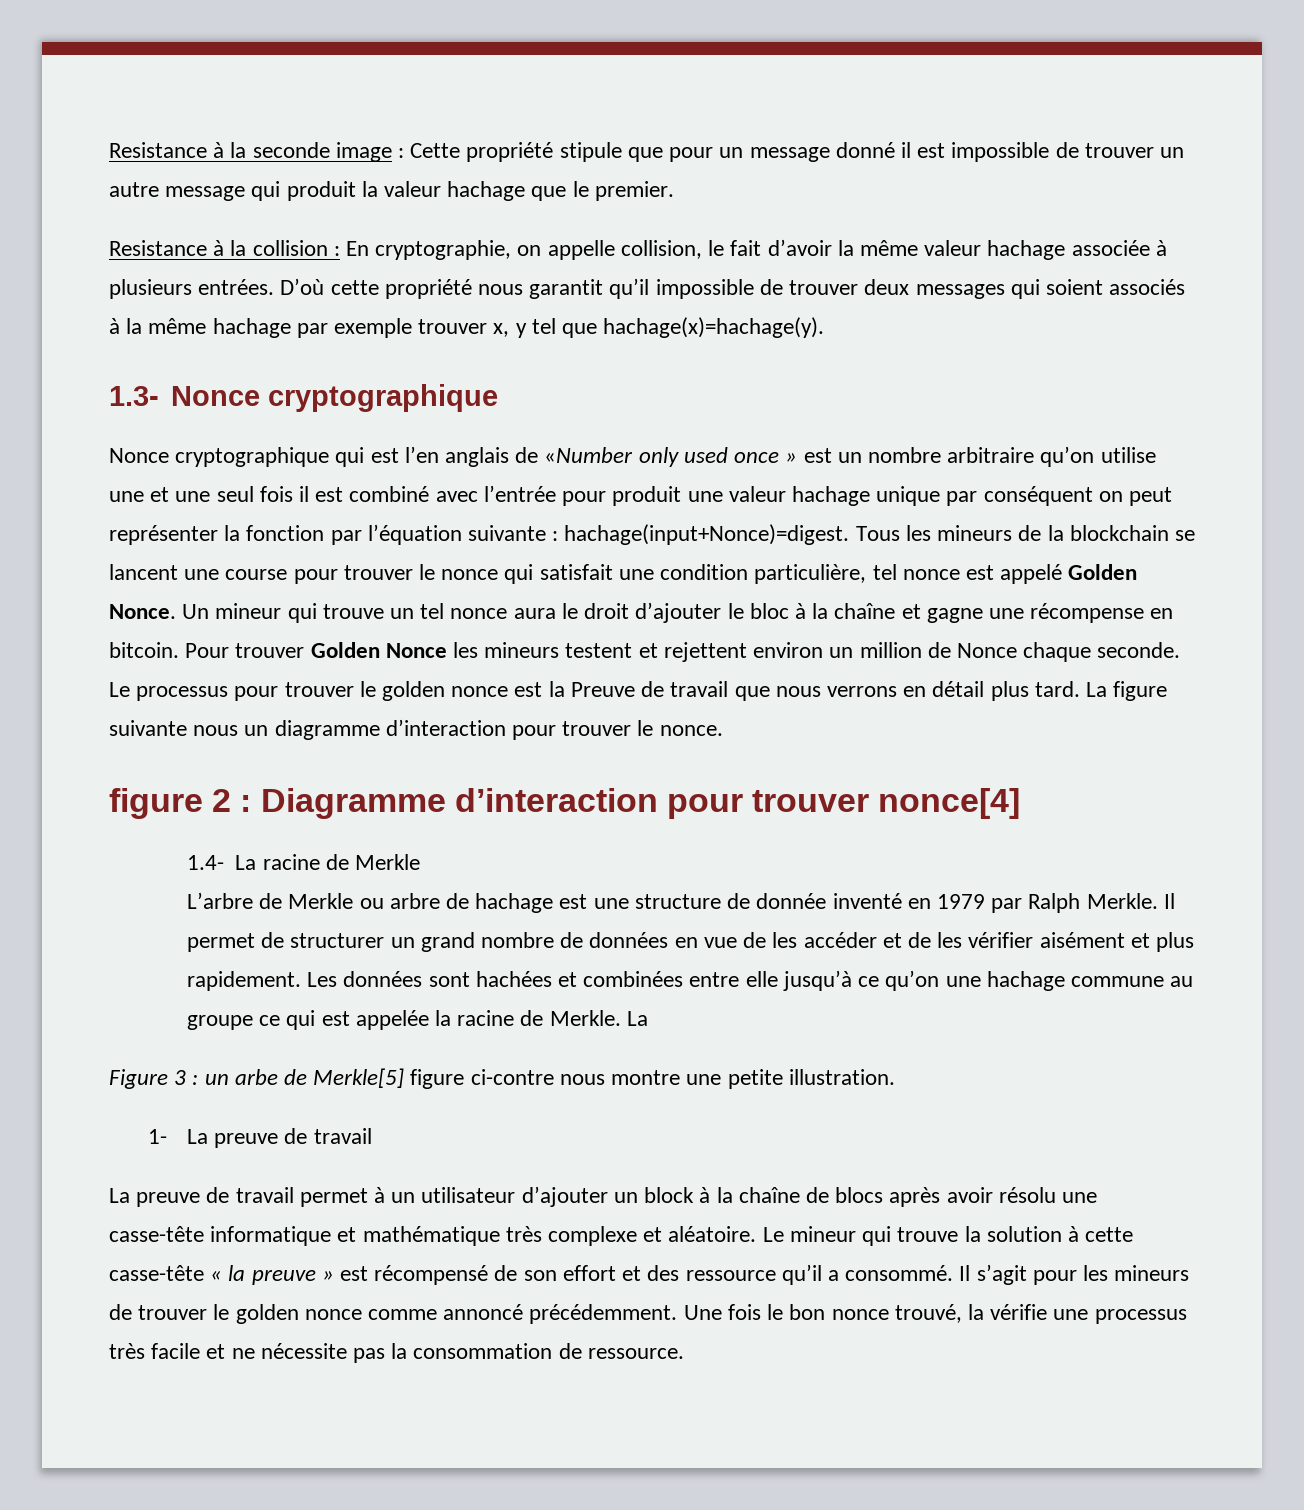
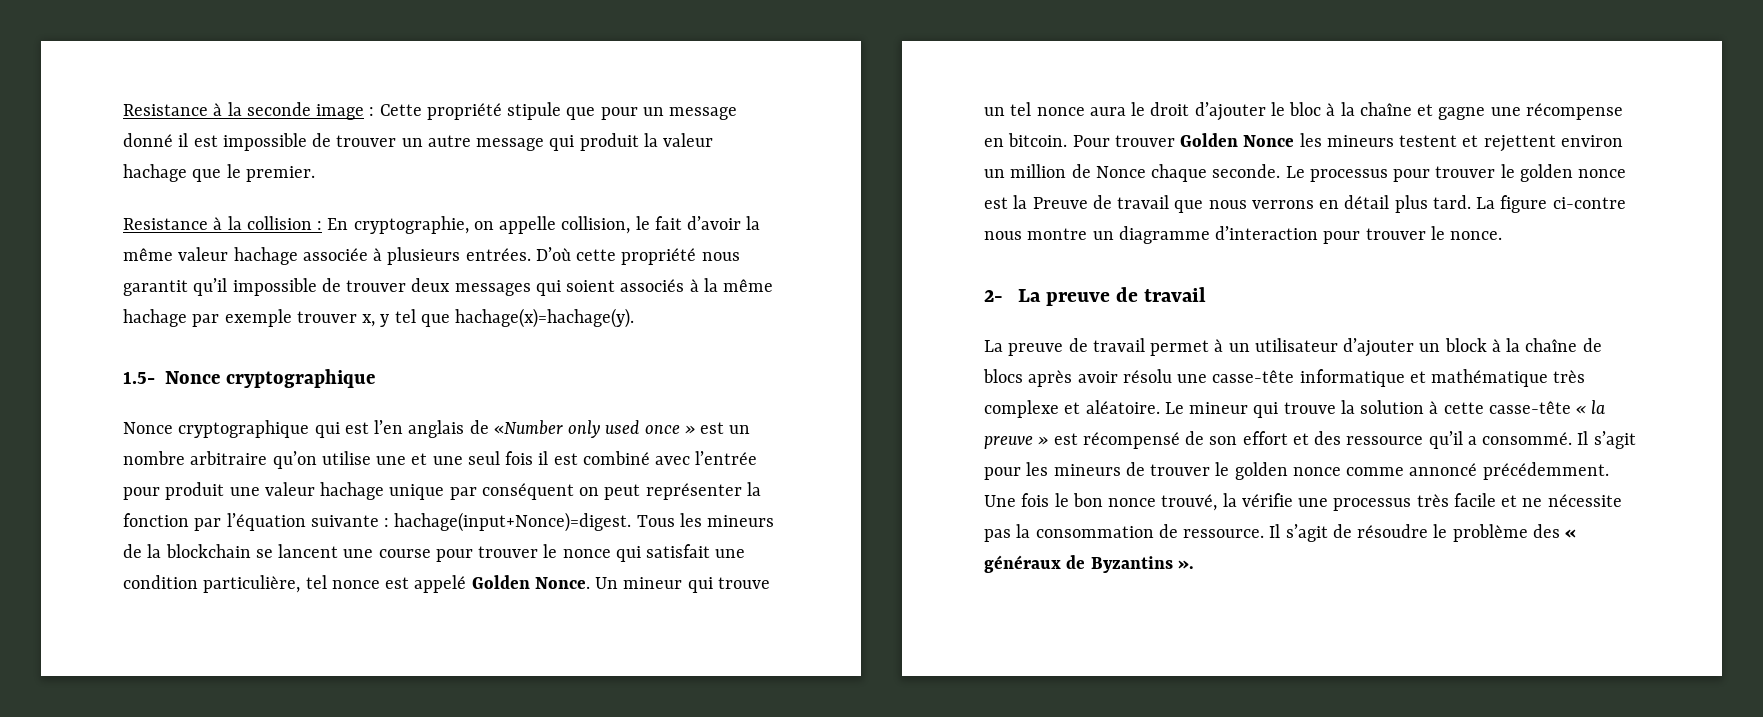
[109,386,159,406] 1.3- -> [123,371,155,384] 1.5-
[109,720,239,736] suivante nous -> [1552,197,1626,209] [984,228,1088,240] ci-contre nous montre
[109,788,1021,819] [186,854,421,870] [186,892,1175,913] [186,932,1194,952] [186,970,1194,991] [186,1010,648,1030] [109,1068,895,1089] [147,1129,167,1144] figure 2 : Diagramme d’interaction pour trouver nonce[4] // 1.4- La racine de Merkle // L’arbre de Merkle ou arbre de hachage est une structure de donnée inventé en 1979 par Ralph Merkle. Il permet de structurer un grand nombre de données en vue de les accéder et de les vérifier aisément et plus rapidement. Les données sont hachées et combinées entre elle jusqu’à ce qu’on une hachage commune au groupe ce qui est appelée la racine de Merkle. La // Figure 3 : un arbe de Merkle[5] figure ci-contre nous montre une petite illustration. // 1- -> [984,290,1003,302] 2-
(684, 1353) none -> [1269,524,1577,542] [984,555,1194,573] Il s’agit de résoudre le problème des « généraux de Byzantins ».

